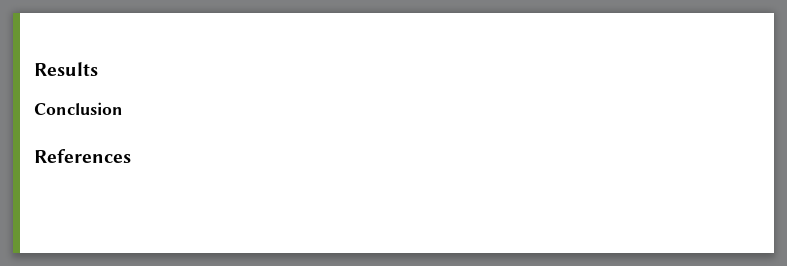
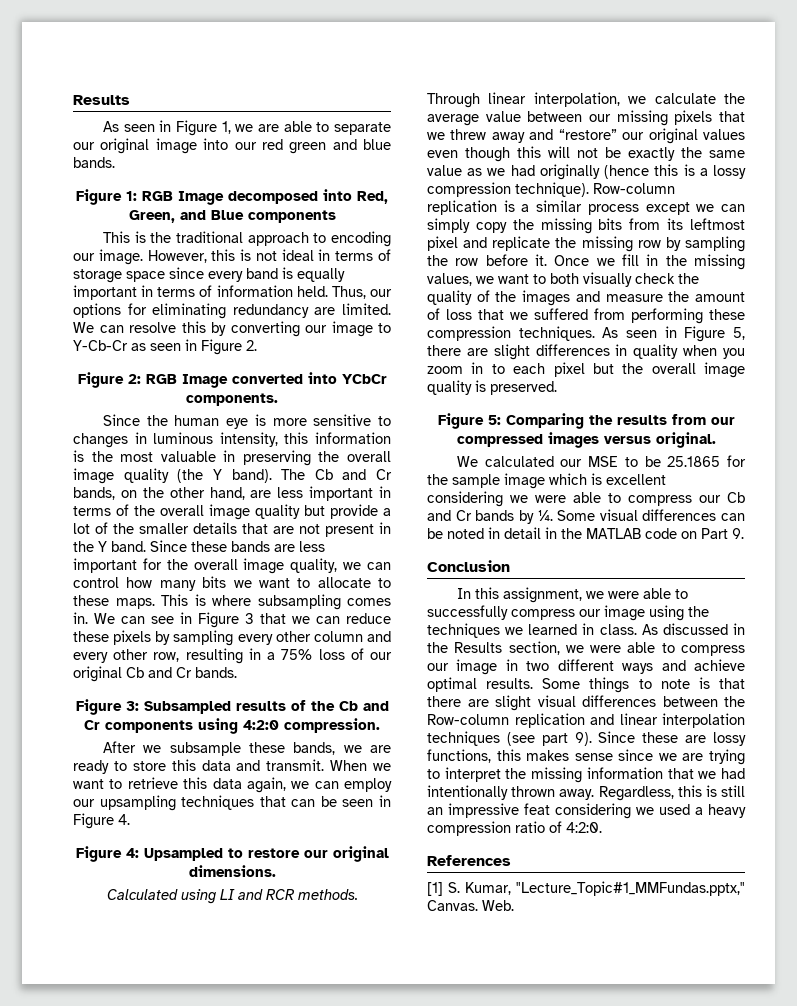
[34,102,123,115] [34,149,131,163] Conclusion // References -> [102,120,391,136] [73,138,391,154] [73,157,115,168] [76,189,388,205] [128,210,336,223] [102,231,391,247] [73,249,391,265] [73,267,345,283] [73,285,392,300] [73,303,391,319] [73,321,391,337] [73,339,257,355] [77,372,387,388] [186,393,278,406] [102,414,391,429] [73,432,391,448] [73,450,391,466] [73,468,392,484] [73,486,391,501] [73,504,391,520] [73,522,391,537] [73,540,325,552] [73,558,391,574] [73,576,391,591] [73,594,391,610] [73,612,391,628] [73,630,391,646] [73,648,393,664] [73,666,237,682] [75,699,389,715] [84,718,380,734] [102,741,391,756] [73,759,391,774] [73,777,392,793] [73,795,391,811] [73,813,130,829] [75,846,389,862] [188,865,276,877] [106,889,358,904] [427,92,745,108] [427,110,745,126] [427,128,745,144] [427,146,745,162] [427,164,746,180] [427,182,675,197] [427,200,745,215] [427,218,745,234] [427,236,745,252] [427,254,745,270] [427,272,699,287] [427,290,745,306] [427,308,745,324] [427,326,745,342] [427,344,745,360] [427,362,745,378] [427,380,557,395] [437,413,735,429] [456,432,716,448] [456,455,746,467] [427,473,666,489] [427,491,745,507] [427,509,745,524] [427,527,744,539] [427,560,510,572] [456,587,688,603] [427,605,709,621] [427,623,745,638] [427,641,745,656] [427,659,745,675] [427,677,745,693] [427,695,745,711] [427,713,745,728] [427,731,746,746] [427,749,745,765] [427,767,745,783] [427,785,745,801] [427,803,746,819] [427,821,602,836] [427,855,511,866] [427,881,745,896] [427,900,514,911] As seen in Figure 1, we are able to separate our original image into our red green and blue bands. // Figure 1: RGB Image decomposed into Red, Green, and Blue components // This is the traditional approach to encoding our image. However, this is not ideal in terms of storage space since every band is equally important in terms of information held. Thus, our options for eliminating redundancy are limited. We can resolve this by converting our image to Y-Cb-Cr as seen in Figure 2. // Figure 2: RGB Image converted into YCbCr components. // Since the human eye is more sensitive to changes in luminous intensity, this information is the most valuable in preserving the overall image quality (the Y band). The Cb and Cr bands, on the other hand, are less important in terms of the overall image quality but provide a lot of the smaller details that are not present in the Y band. Since these bands are less important for the overall image quality, we can control how many bits we want to allocate to these maps. This is where subsampling comes in. We can see in Figure 3 that we can reduce these pixels by sampling every other column and every other row, resulting in a 75% loss of our original Cb and Cr bands. // Figure 3: Subsampled results of the Cb and Cr components using 4:2:0 compression. // After we subsample these bands, we are ready to store this data and transmit. When we want to retrieve this data again, we can employ our upsampling techniques that can be seen in Figure 4. // Figure 4: Upsampled to restore our original dimensions. // Calculated using LI and RCR methods. // Through linear interpolation, we calculate the average value between our missing pixels that we threw away and “restore” our original values even though this will not be exactly the same value as we had originally (hence this is a lossy compression technique). Row-column replication is a similar process except we can simply copy the missing bits from its leftmost pixel and replicate the missing row by sampling the row before it. Once we fill in the missing values, we want to both visually check the quality of the images and measure the amount of loss that we suffered from performing these compression techniques. As seen in Figure 5, there are slight differences in quality when you zoom in to each pixel but the overall image quality is preserved. // Figure 5: Comparing the results from our compressed images versus original. // We calculated our MSE to be 25.1865 for the sample image which is excellent considering we were able to compress our Cb and Cr bands by ¼. Some visual differences can be noted in detail in the MATLAB code on Part 9. // Conclusion // In this assignment, we were able to successfully compress our image using the techniques we learned in class. As discussed in the Results section, we were able to compress our image in two different ways and achieve optimal results. Some things to note is that there are slight visual differences between the Row-column replication and linear interpolation techniques (see part 9). Since these are lossy functions, this makes sense since we are trying to interpret the missing information that we had intentionally thrown away. Regardless, this is still an impressive feat considering we used a heavy compression ratio of 4:2:0. // References // [1] S. Kumar, "Lecture_Topic#1_MMFundas.pptx," Canvas. Web.

